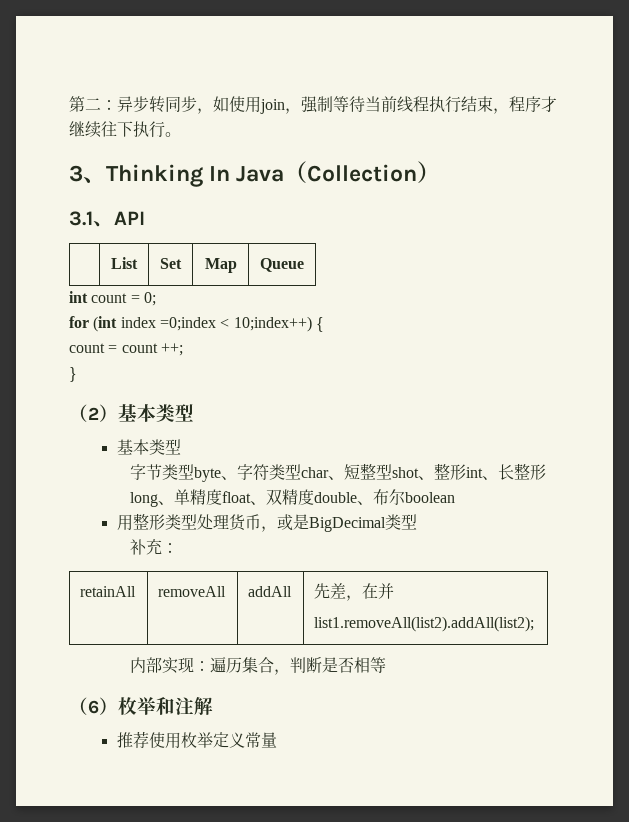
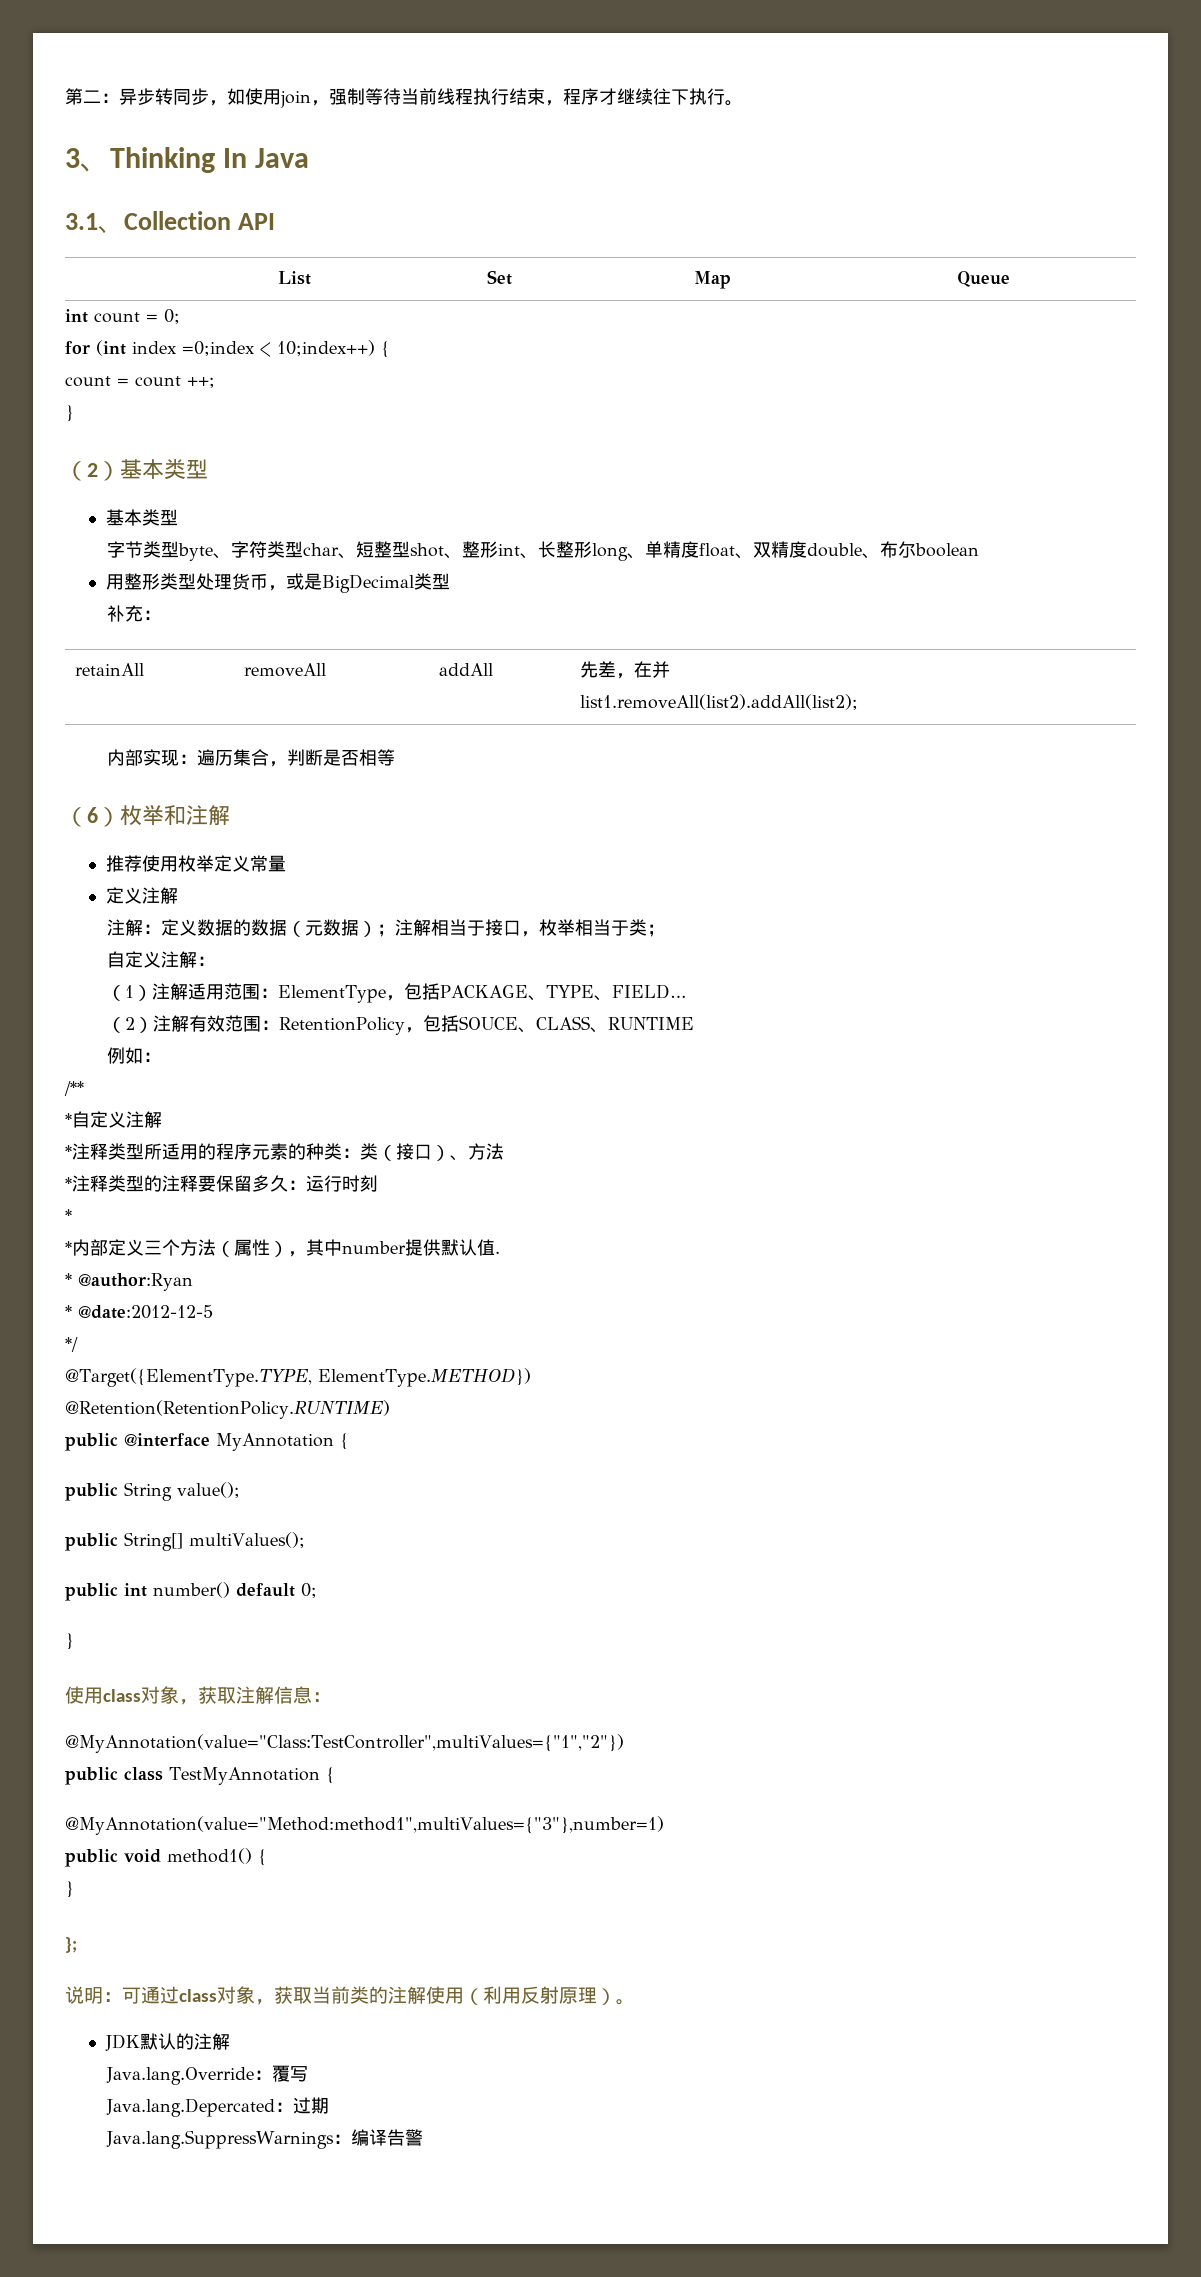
[284,161,441,183] （Collection） -> (310, 158) none
(114, 224) none -> [124,211,231,230] Collection
(277, 740) none -> [105,887,178,904] [106,919,665,937] [106,951,215,968] [106,983,686,1003] [106,1015,694,1035] [106,1047,161,1064] [64,1081,84,1096] [65,1111,162,1128] [65,1143,504,1161] [65,1175,378,1192] [65,1209,72,1222] [65,1239,500,1257] [65,1273,193,1291] [65,1305,213,1319] [65,1337,78,1352] [65,1368,531,1387] [65,1400,390,1419] [65,1433,349,1451] [65,1482,240,1501] [65,1532,305,1551] [65,1582,317,1601] [65,1633,74,1650] [65,1686,331,1705] [65,1734,624,1753] [65,1767,335,1785] [65,1816,664,1835] [65,1848,267,1867] [65,1881,74,1898] [65,1937,77,1953] [65,1986,635,2005] [104,2033,230,2051] [105,2065,308,2085] [105,2097,329,2117] [105,2129,423,2149] // 定义注解 // 注解：定义数据的数据（元数据）；注解相当于接口，枚举相当于类； // 自定义注解： // （1）注解适用范围：ElementType，包括PACKAGE、TYPE、FIELD… // （2）注解有效范围：RetentionPolicy，包括SOUCE、CLASS、RUNTIME // 例如： // /** // *自定义注解 // *注释类型所适用的程序元素的种类：类（接口）、方法 // *注释类型的注释要保留多久：运行时刻 // * // *内部定义三个方法（属性），其中number提供默认值. // * @author:Ryan // * @date:2012-12-5 // */ // @Target({ElementType.TYPE, ElementType.METHOD}) // @Retention(RetentionPolicy.RUNTIME) // public @interface MyAnnotation { // public String value(); // public String[] multiValues(); // public int number() default 0; // } // 使用class对象，获取注解信息： // @MyAnnotation(value="Class:TestController",multiValues={"1","2"}) // public class TestMyAnnotation { // @MyAnnotation(value="Method:method1",multiValues={"3"},number=1) // public void method1() { // } // }; // 说明：可通过class对象，获取当前类的注解使用（利用反射原理）。 // JDK默认的注解 // Java.lang.Override：覆写 // Java.lang.Depercated：过期 // Java.lang.SuppressWarnings：编译告警

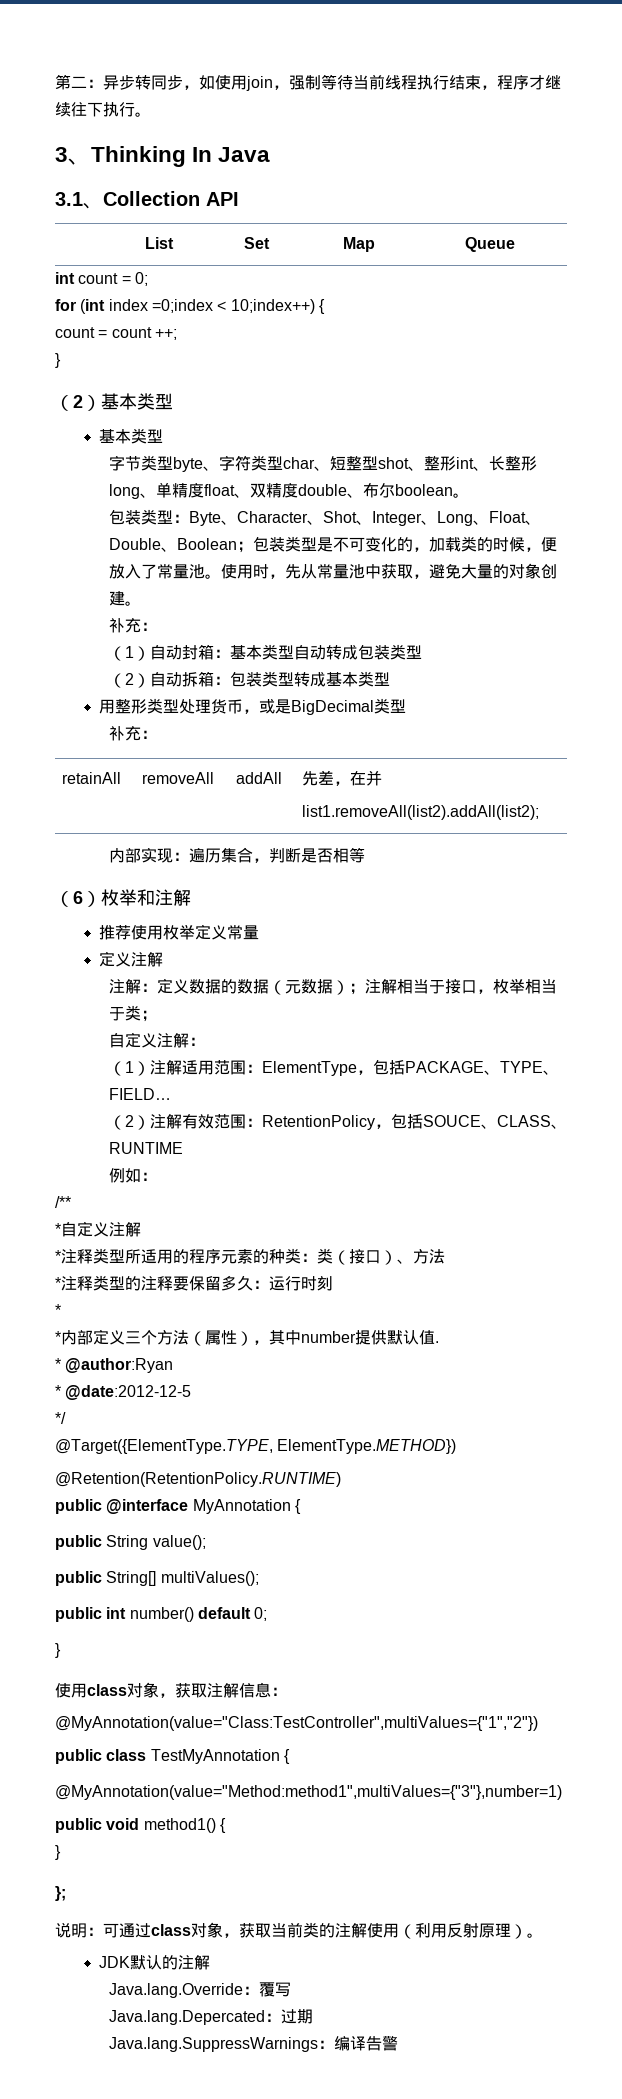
(979, 550) none -> [452,493,469,498] [108,509,541,526] [108,536,557,553] [108,563,557,579] [108,591,141,606] [108,618,157,633] [108,644,422,661] [108,671,390,688] 。 // 包装类型：Byte、Character、Shot、Integer、Long、Float、Double、Boolean；包装类型是不可变化的，加载类的时候，便放入了常量池。使用时，先从常量池中获取，避免大量的对象创建。 // 补充： // （1）自动封箱：基本类型自动转成包装类型 // （2）自动拆箱：包装类型转成基本类型

